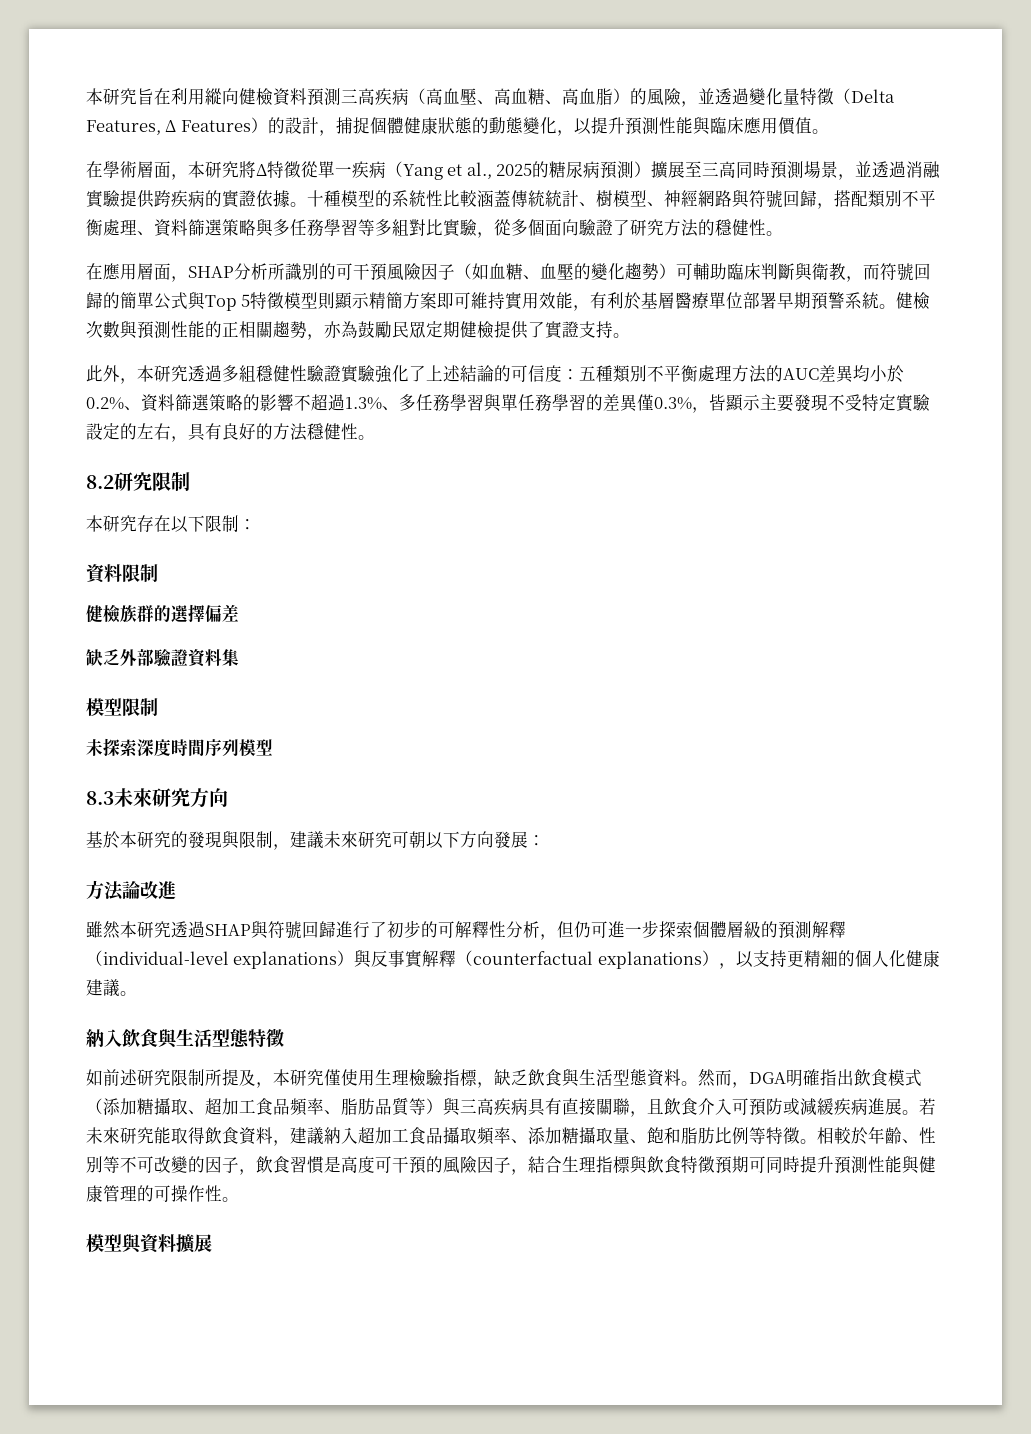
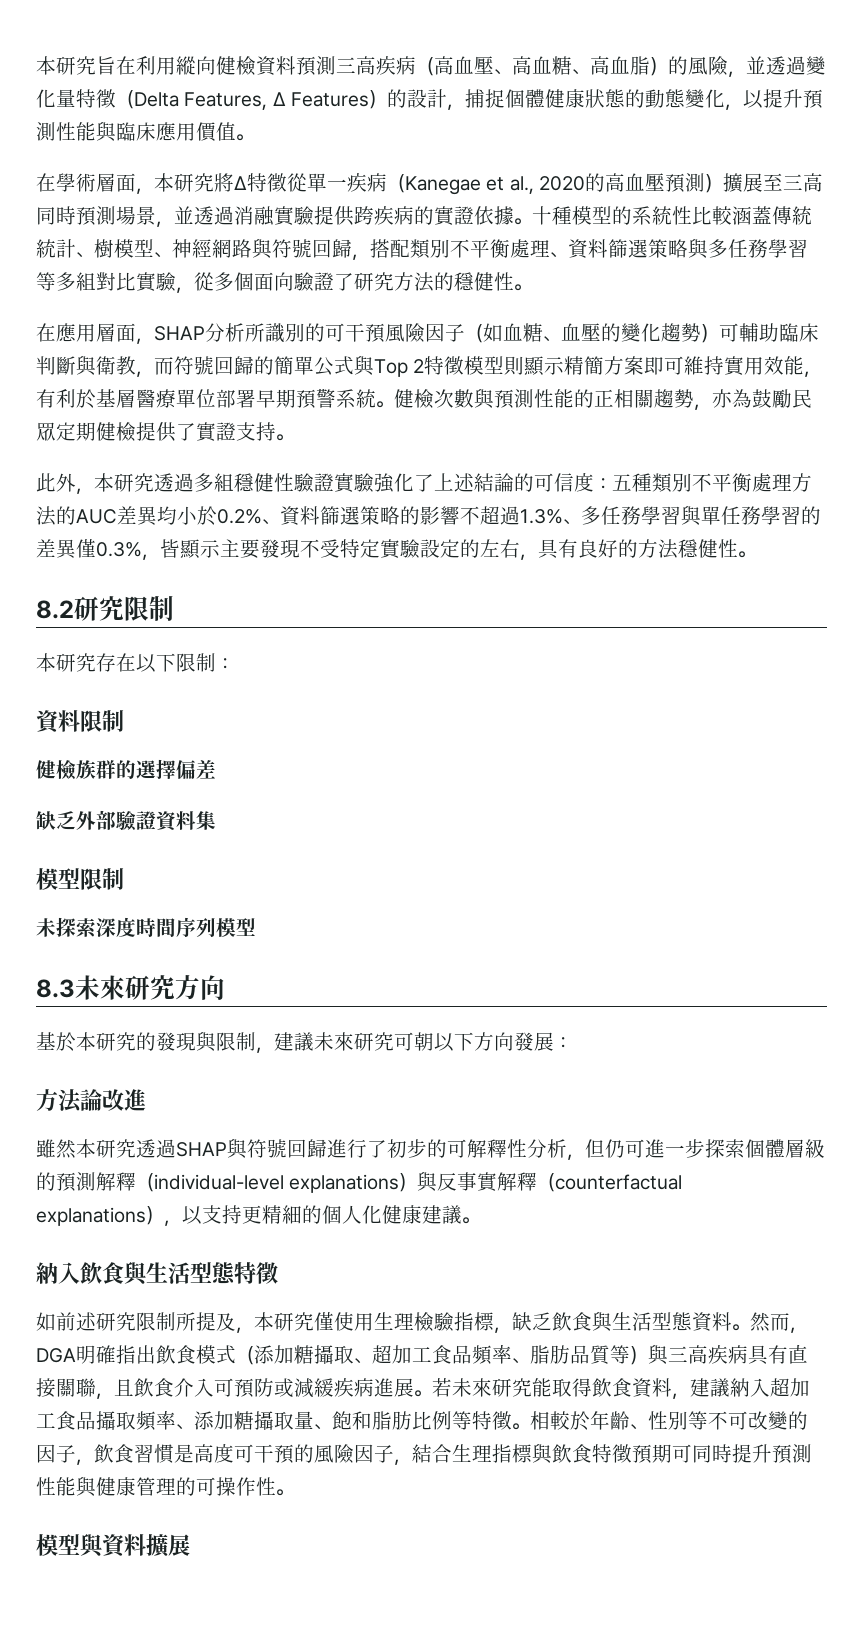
[403,164,443,180] Yang -> [405,176,481,195] Kanegae
[496,161,601,179] 2025的糖尿病 -> [538,173,665,192] 2020的高血壓
[241,294,251,307] 5 -> [413,359,425,373] 2

